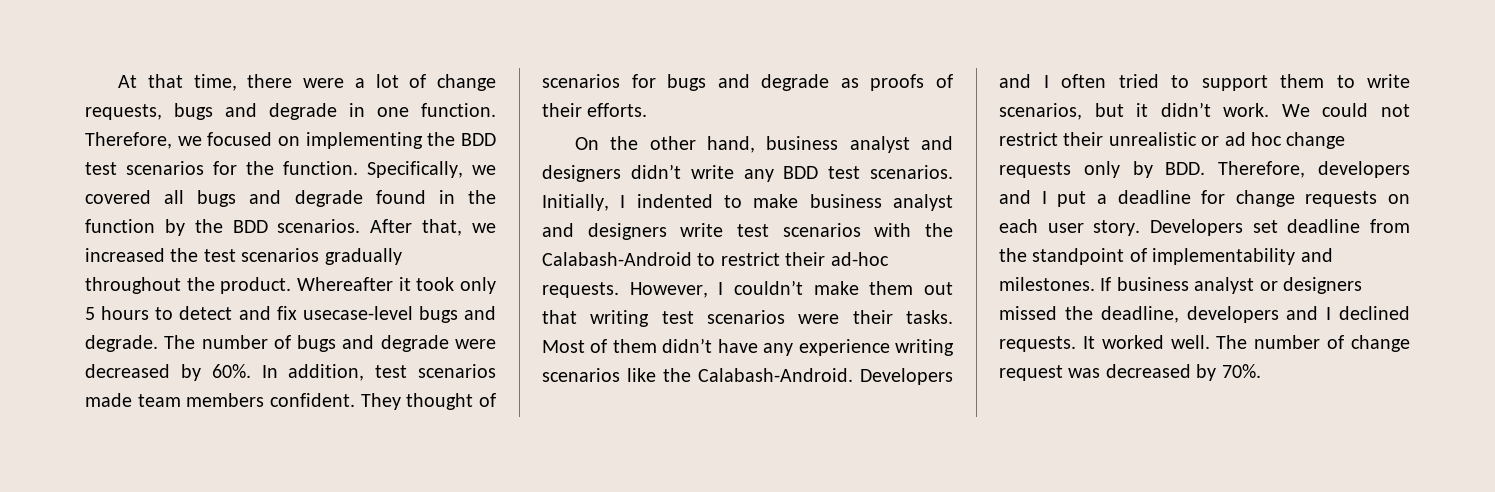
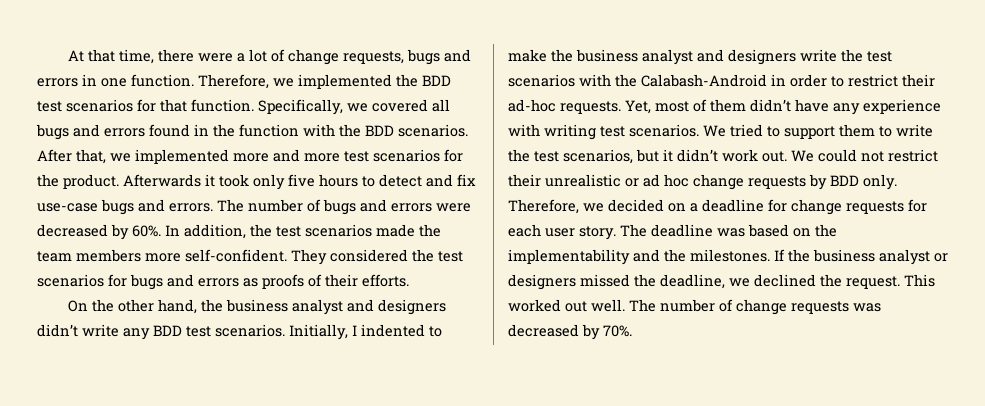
[269,103,337,120] degrade -> [37,78,78,87] errors
[207,132,423,149] focused on implementing -> [298,74,392,89] implemented
[246,161,274,175] the -> [160,99,187,112] that
[294,190,363,207] degrade -> [104,128,145,137] errors
[164,219,185,236] by -> [303,124,335,137] with
[85,248,402,265] [85,277,181,294] increased the test scenarios gradually throughout -> [135,149,463,164] implemented more and more test scenarios for
[297,277,393,291] Whereafter -> [123,174,201,187] Afterwards
[85,307,95,320] 5 -> [288,174,315,187] five
[302,306,496,323] [85,335,158,352] usecase-level bugs and degrade. -> [37,199,213,215] use-case bugs and errors.
[380,335,449,352] degrade -> [391,203,432,212] errors
(365, 372) none -> [250,224,272,237] the
(132, 400) none -> [419,224,441,237] the
[270,393,497,410] confident. They thought of -> [145,249,463,265] more self-confident. They considered the test
[761,74,830,91] degrade -> [198,278,239,287] errors
(755, 144) none -> [200,299,223,312] the
(799, 201) none -> [551,49,573,62] the
(724, 230) none -> [841,49,863,62] the
(692, 259) none -> [771,74,827,87] in order
[629,280,953,298] [542,310,953,327] [542,340,585,353] However, I couldn’t make them out that writing test scenarios were their tasks. Most -> [625,100,689,114] Yet, most
[895,339,954,356] [542,368,953,385] [999,74,1106,88] writing scenarios like the Calabash-Android. Developers and I often -> [508,124,726,140] with writing test scenarios. We
(1410, 81) none -> [508,149,559,162] the test
[1223,103,1270,117] work. -> [722,149,787,162] work out.
[1083,161,1410,178] [999,190,1087,207] only by BDD. Therefore, developers and I put -> [809,174,897,190] [508,199,686,214] by BDD only. Therefore, we decided on
[1388,194,1410,204] on -> [908,199,927,212] for
[1150,219,1410,236] [999,248,1147,265] Developers set deadline from the standpoint of -> [620,224,837,237] The deadline was based on the
(1333, 255) none -> [664,249,686,262] the
(1112, 284) none -> [788,249,810,262] the
[1186,306,1410,323] [999,335,1164,352] developers and I declined requests. It worked -> [729,274,935,289] [508,299,587,312] we declined the request. This worked out
[999,365,1063,381] request -> [791,301,849,314] requests

